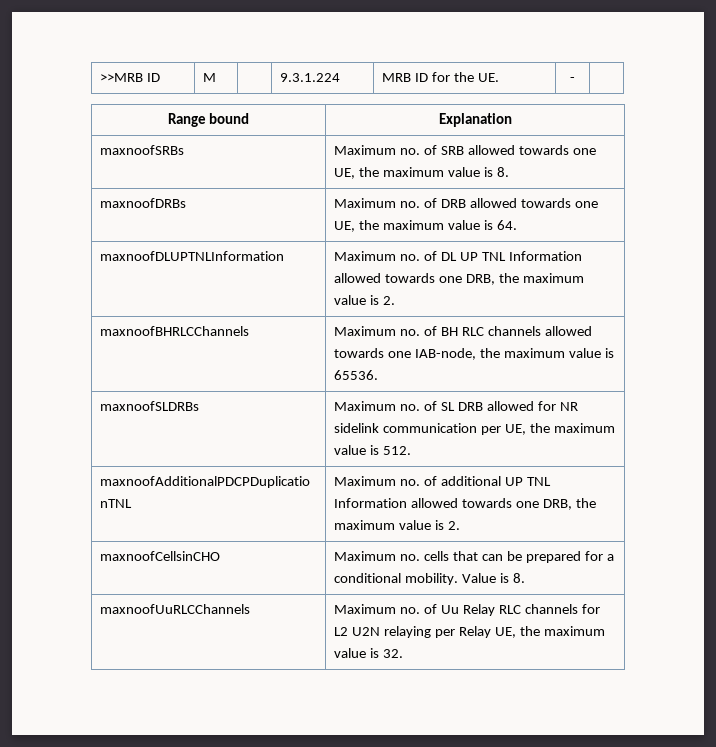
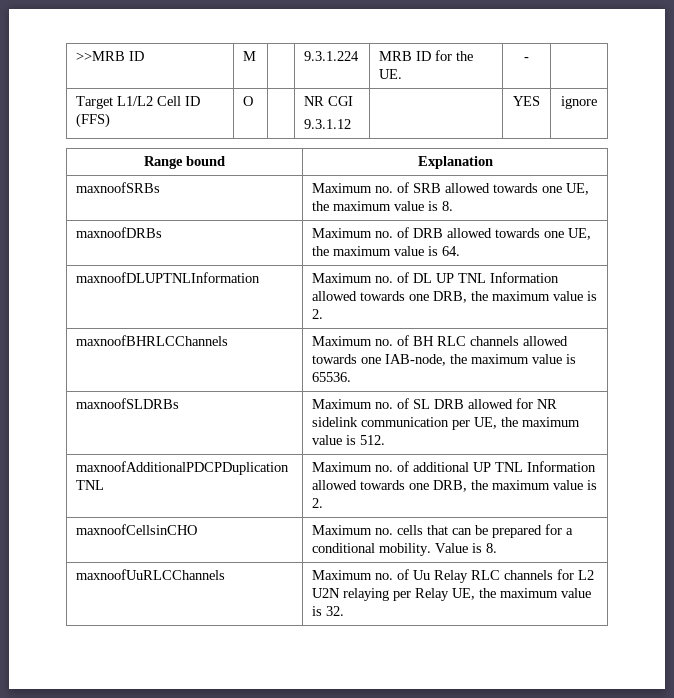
(575, 79) none -> [75,96,200,109] [75,113,110,128] [242,96,253,106] [303,96,353,106] [303,119,351,129] [513,96,540,106] [561,96,597,109] // Target L1/L2 Cell ID (FFS) | O | | NR CGI // 9.3.1.12 | | YES | ignore

